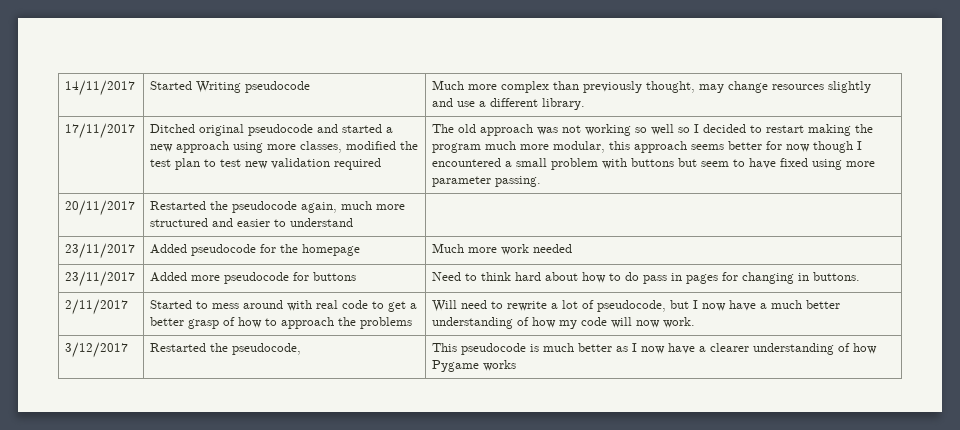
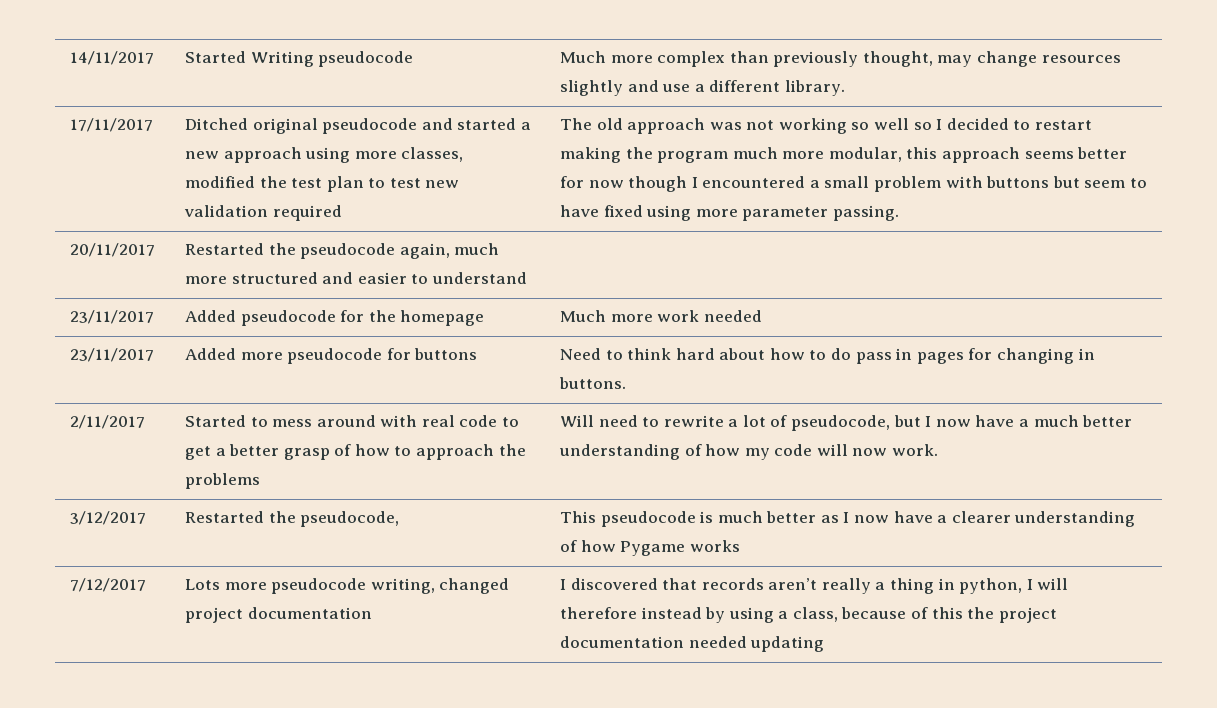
(517, 365) none -> [69,578,146,592] [184,578,510,594] [184,607,372,623] [559,578,1069,594] [559,607,1057,623] [559,636,825,652] // 7/12/2017 | Lots more pseudocode writing, changed project documentation | I discovered that records aren’t really a thing in python, I will therefore instead by using a class, because of this the project documentation needed updating

